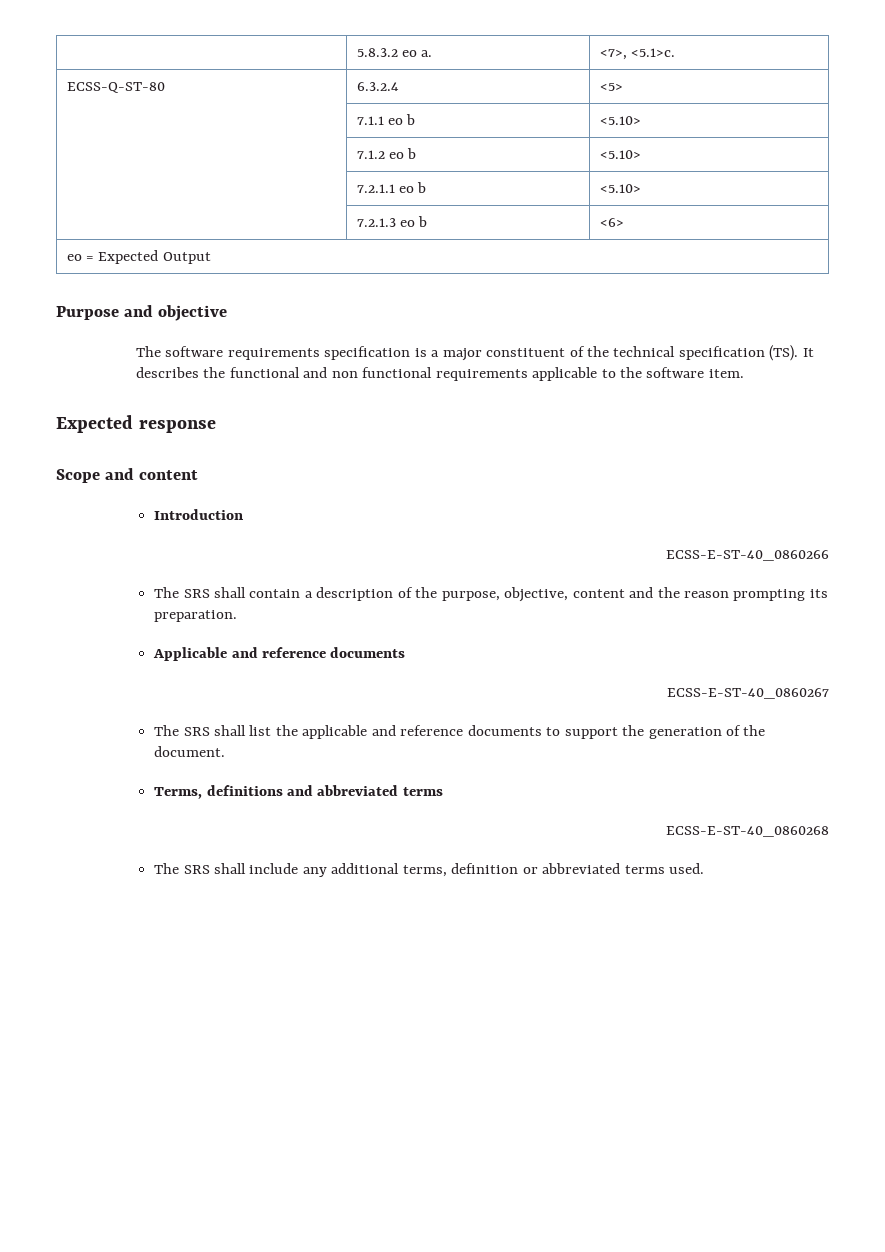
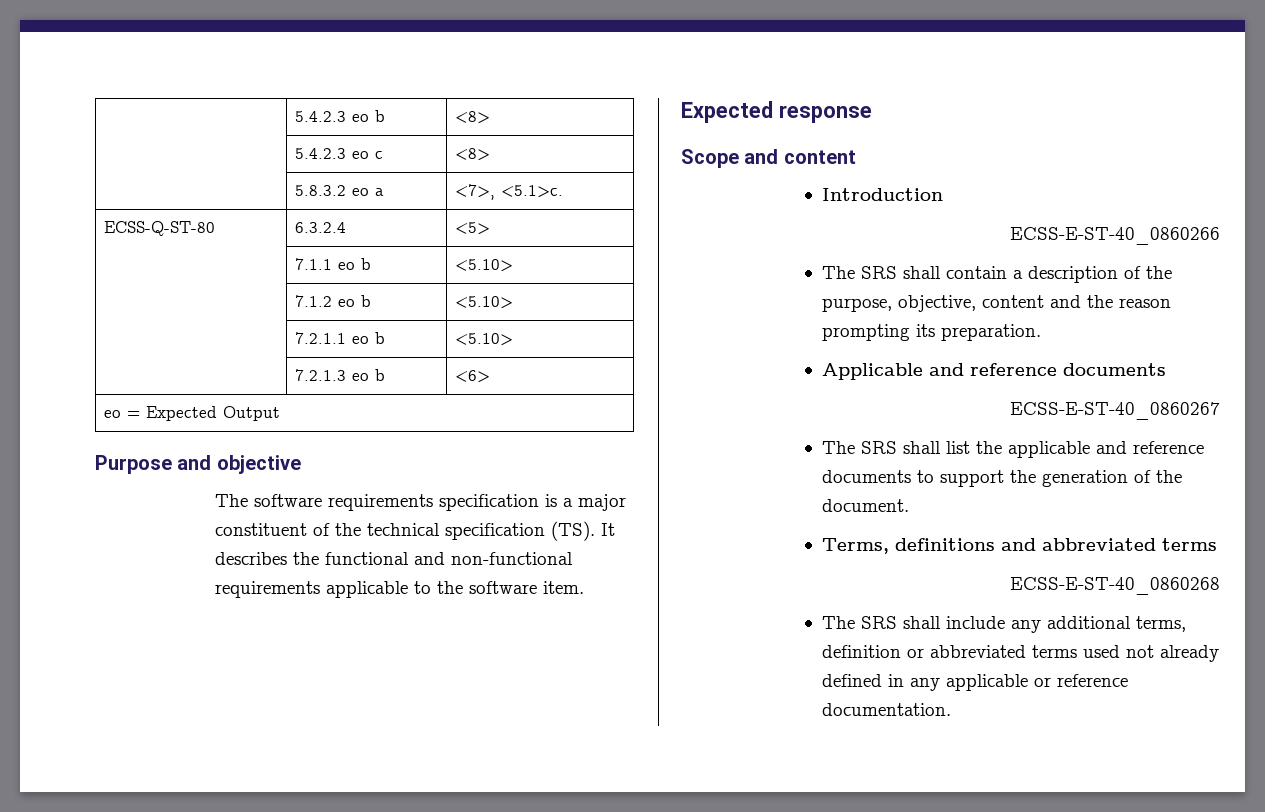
(356, 52) none -> [295,110,386,122] [455,111,491,124] [295,148,384,159] [455,148,491,161] | 5.4.2.3 eo b | <8> // | 5.4.2.3 eo c | <8> //
[421,50,433,57] a. -> [375,188,385,196] a
[331,367,433,378] non functional -> [451,552,574,565] non-functional
[669,863,705,874] used. -> [1083,645,1220,662] [822,674,1129,691] [822,703,952,716] used not already defined in any applicable or reference documentation.

